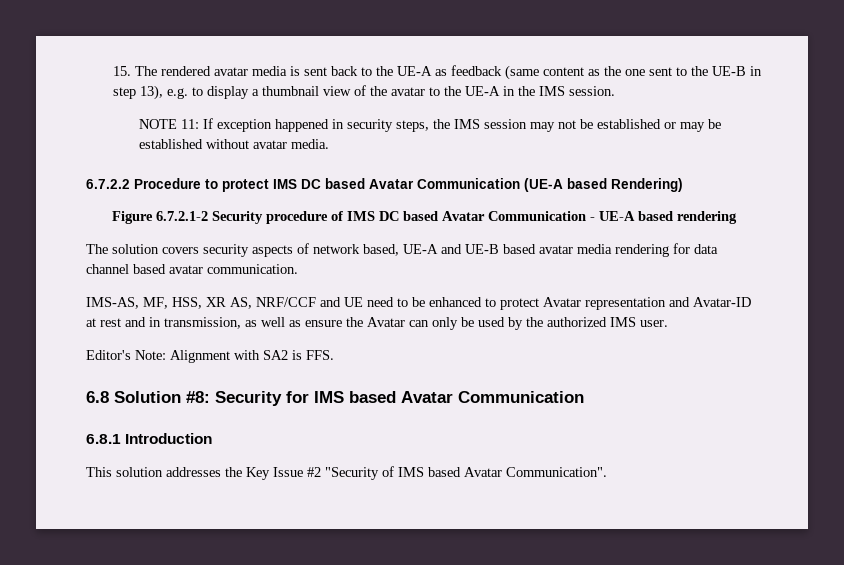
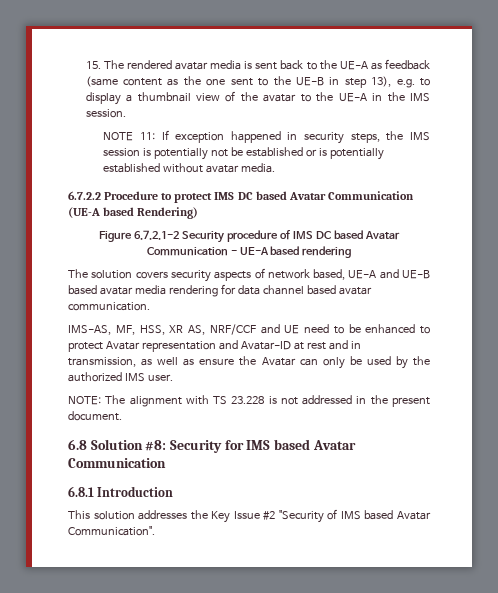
[530,122,556,132] may -> [143,148,209,160] is potentially
[680,119,722,132] may be -> [319,148,385,160] is potentially
[86,350,334,363] Editor's Note: Alignment with SA2 is FFS. -> [68,395,430,407] [68,411,122,421] NOTE: The alignment with TS 23.228 is not addressed in the present document.

